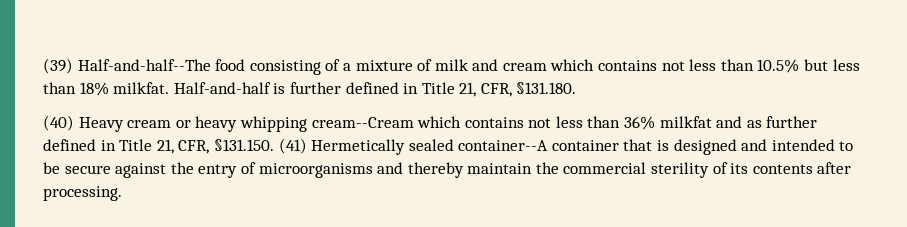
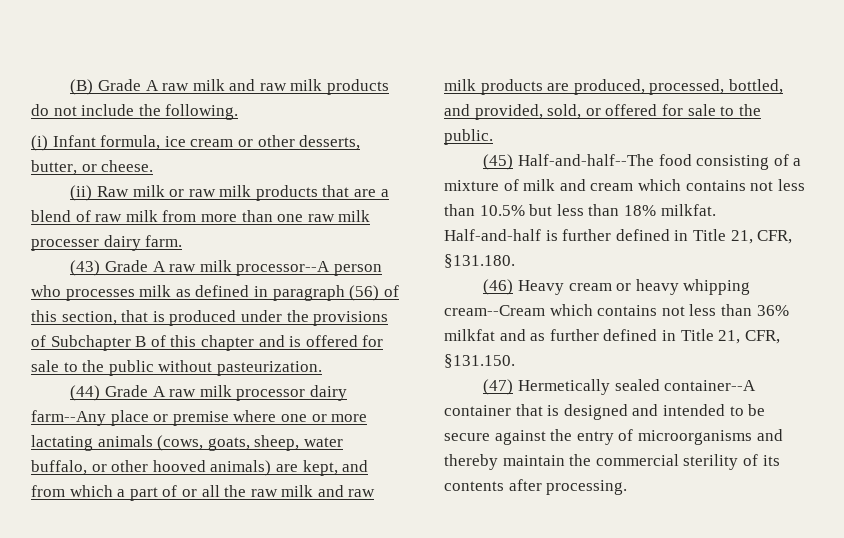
[43,58,73,74] (39) -> [70,79,390,95] [31,104,239,120] [31,135,361,151] [31,160,154,175] [70,185,389,201] [31,210,371,222] [31,235,183,251] [70,260,382,276] [31,285,399,301] [31,310,389,326] [31,335,384,351] [31,360,322,376] [70,385,347,401] [31,410,368,426] [31,435,343,451] [31,460,369,476] [31,485,376,501] [444,79,783,95] [444,104,761,120] [444,129,493,145] [483,154,514,170] (B) Grade A raw milk and raw milk products do not include the following. // (i) Infant formula, ice cream or other desserts, butter, or cheese. // (ii) Raw milk or raw milk products that are a blend of raw milk from more than one raw milk processer dairy farm. // (43) Grade A raw milk processor--A person who processes milk as defined in paragraph (56) of this section, that is produced under the provisions of Subchapter B of this chapter and is offered for sale to the public without pasteurization. // (44) Grade A raw milk processor dairy farm--Any place or premise where one or more lactating animals (cows, goats, sheep, water buffalo, or other hooved animals) are kept, and from which a part of or all the raw milk and raw milk products are produced, processed, bottled, and provided, sold, or offered for sale to the public. // (45)
[43,115,74,131] (40) -> [483,279,514,295] (46)
[278,138,307,154] (41) -> [483,379,514,395] // (47)

